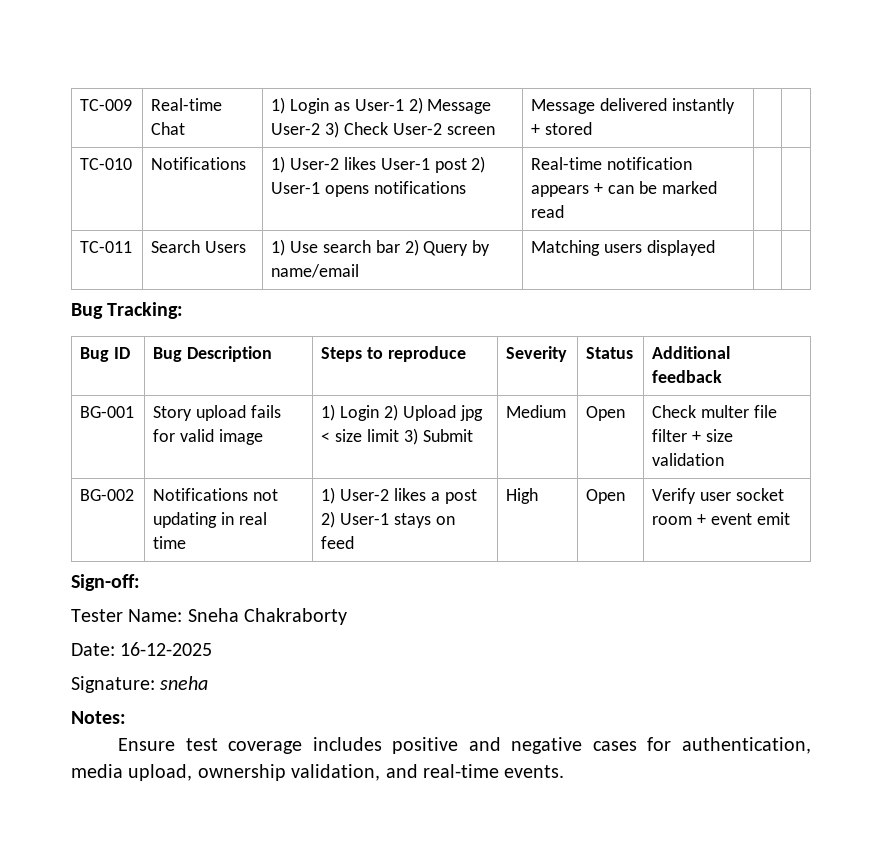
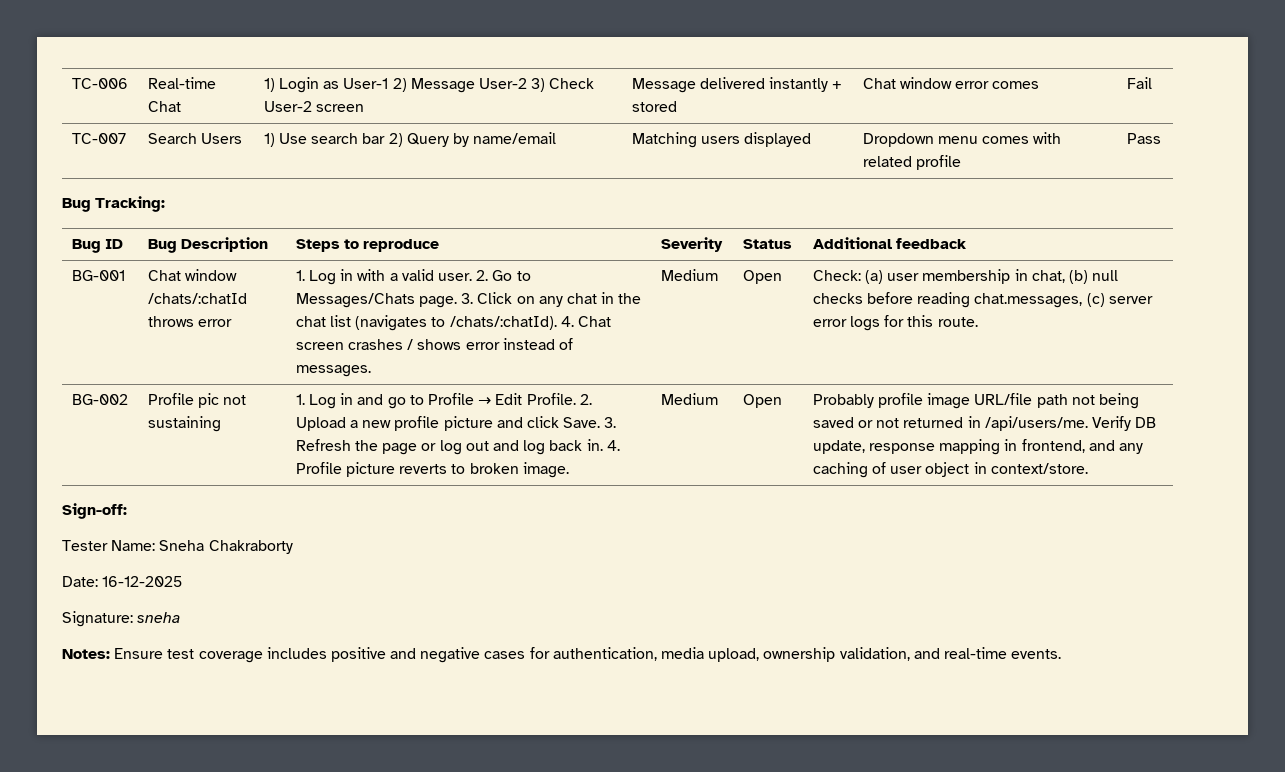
[80,99,133,111] TC-009 -> [71,78,128,89] TC-006
[80,158,133,170] [151,157,247,170] [271,156,486,173] [271,181,466,197] [531,157,693,170] [531,181,717,197] [531,205,565,218] [80,241,133,253] | // TC-010 | Notifications | 1) User-2 likes User-1 post 2) User-1 opens notifications | Real-time notification appears + can be marked read | | // TC-011 -> [862,77,1040,89] [1126,77,1152,89] [71,133,126,144] Chat window error comes | Fail // TC-007
(715, 248) | -> [862,132,1062,147] [862,155,962,170] [1126,133,1161,144] Dropdown menu comes with related profile | Pass
[153,405,281,421] [153,429,263,445] [321,404,483,421] [321,428,473,445] [506,405,567,418] [586,406,626,421] [652,405,777,418] [652,429,733,442] [652,453,725,466] [80,489,135,501] [153,488,279,501] [153,512,267,528] [153,536,187,549] [321,487,477,504] [321,511,455,528] [321,536,355,549] [506,488,539,504] [586,489,626,504] [652,488,784,504] [652,512,790,525] Story upload fails for valid image | 1) Login 2) Upload jpg < size limit 3) Submit | Medium | Open | Check multer file filter + size validation // BG-002 | Notifications not updating in real time | 1) User-2 likes a post 2) User-1 stays on feed | High | Open | Verify user socket room + event emit -> [147,269,238,281] [147,293,247,304] [147,316,233,327] [295,269,531,285] [295,292,642,308] [295,315,612,331] [295,338,574,350] [295,365,371,377] [660,269,718,281] [742,270,782,284] [812,269,1119,284] [812,292,1153,308] [812,315,978,331] [71,394,128,405] [147,393,247,408] [147,416,221,432] [295,393,592,409] [295,416,617,431] [295,439,620,455] [295,462,569,478] [660,393,718,405] [742,394,782,408] [812,393,1140,409] [812,416,1157,431] [812,439,1144,455] [812,462,1088,478] Chat window /chats/:chatId throws error | 1. Log in with a valid user. 2. Go to Messages/Chats page. 3. Click on any chat in the chat list (navigates to /chats/:chatId). 4. Chat screen crashes / shows error instead of messages. | Medium | Open | Check: (a) user membership in chat, (b) null checks before reading chat.messages, (c) server error logs for this route. // BG-002 | Profile pic not sustaining | 1. Log in and go to Profile → Edit Profile. 2. Upload a new profile picture and click Save. 3. Refresh the page or log out and log back in. 4. Profile picture reverts to broken image. | Medium | Open | Probably profile image URL/file path not being saved or not returned in /api/users/me. Verify DB update, response mapping in frontend, and any caching of user object in context/store.
(126, 717) // -> (110, 654) none

